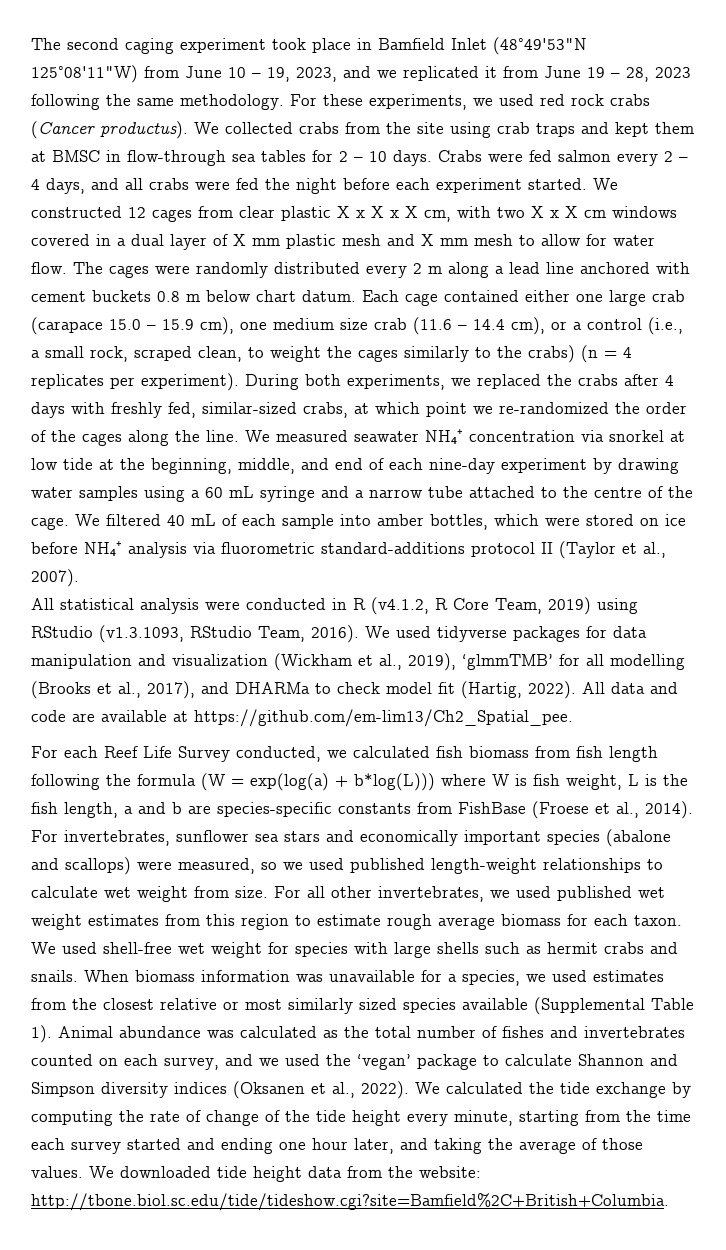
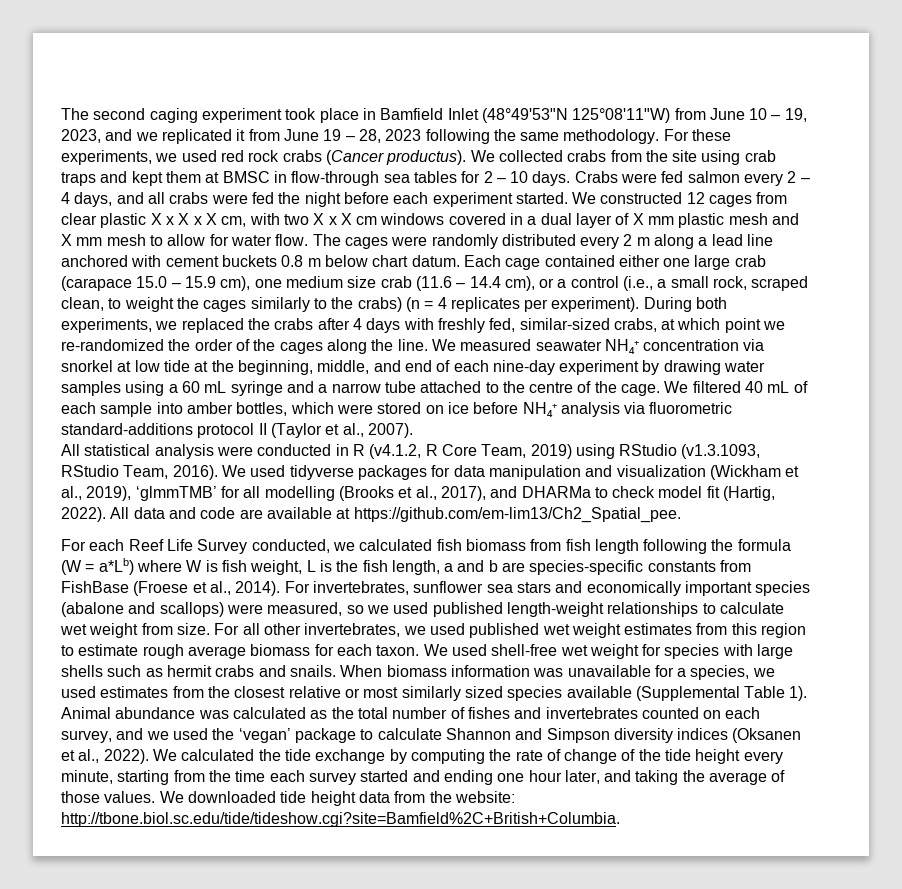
[250,773,435,791] exp(log(a) + b*log(L))) -> [98,558,134,575] a*Lb)

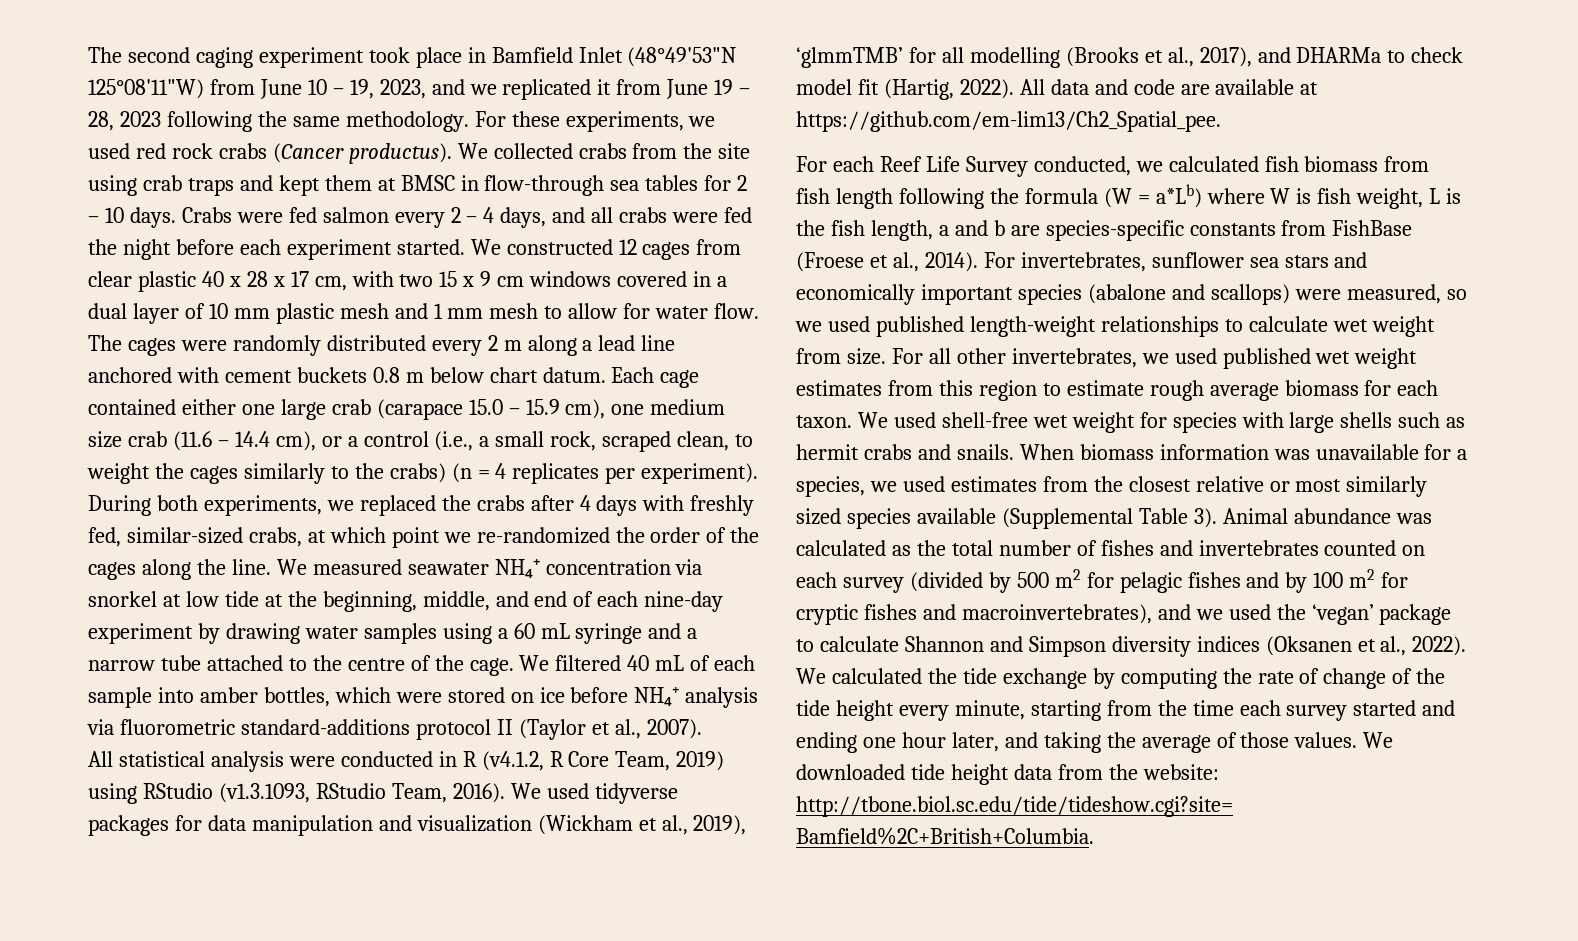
[150,213,352,227] X x X x X cm, with two X x X -> [201,271,492,291] 40 x 28 x 17 cm, with two 15 x 9
[632,213,644,225] X -> [208,303,228,319] 10
[61,234,72,246] X -> [433,303,443,319] 1
[789,686,808,701] 1). -> [1193,508,1217,528] 3).
[61,730,112,743] survey, -> [842,569,1409,593] [796,604,1152,625] survey (divided by 500 m2 for pelagic fishes and by 100 m2 for cryptic fishes and macroinvertebrates),

